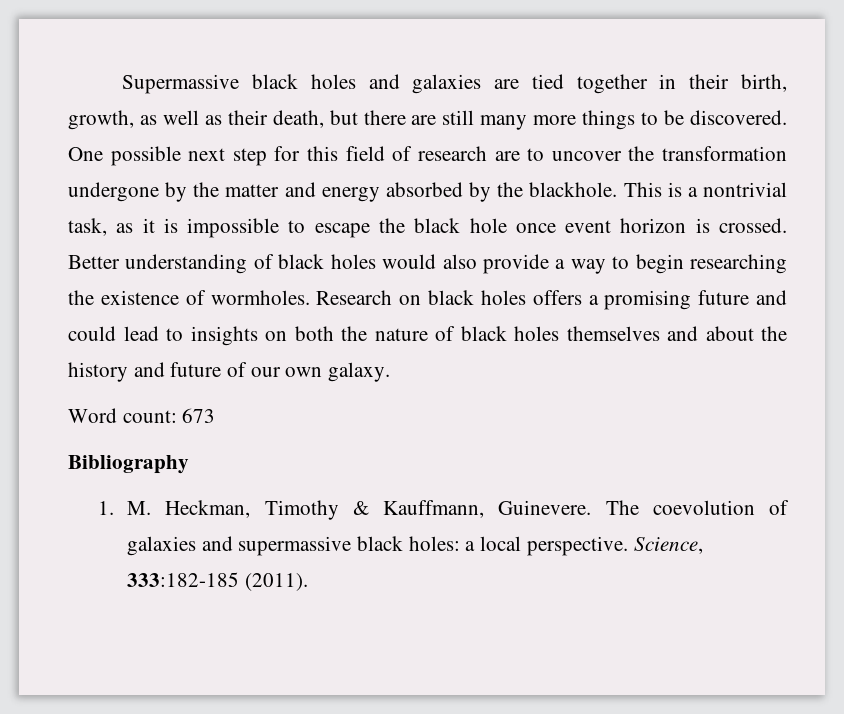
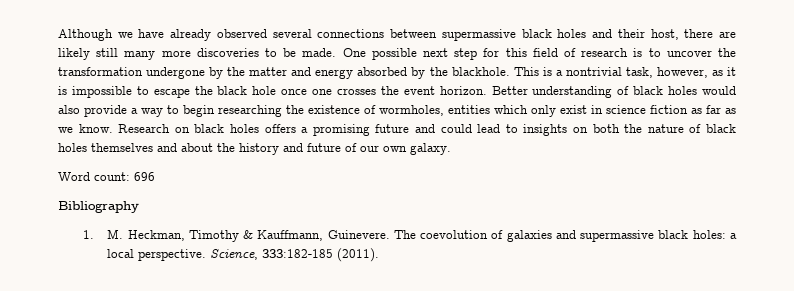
[122,74,787,94] [68,110,358,130] Supermassive black holes and galaxies are tied together in their birth, growth, as well as their death, but -> [58,29,679,41] Although we have already observed several connections between supermassive black holes and their host,
(437, 120) none -> [58,48,90,60] likely
[582,110,636,130] things -> [196,48,259,57] discoveries
[689,110,787,125] discovered. -> [302,48,337,57] made.
[494,151,520,161] are -> [633,48,643,57] is
(107, 227) none -> [656,67,708,78] however,
[565,218,788,233] event horizon is crossed. -> [312,86,487,95] one crosses the event horizon.
[210,290,310,305] wormholes. -> [379,105,736,117] [58,124,113,133] wormholes, entities which only exist in science fiction as far as we know.
[182,408,216,423] 673 -> [134,172,155,181] 696

